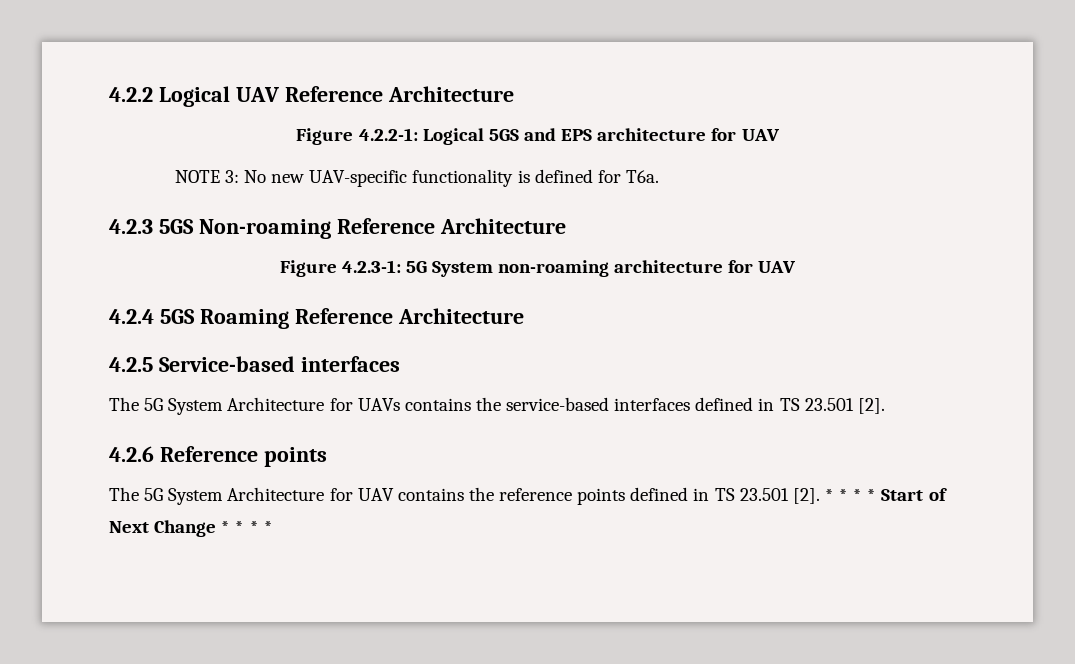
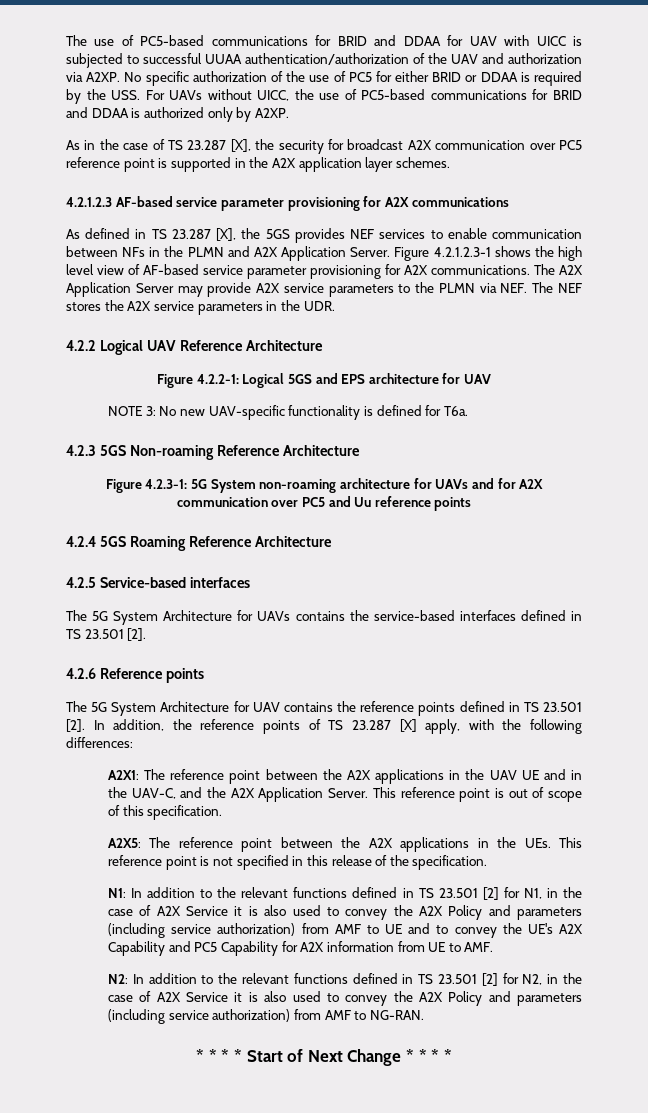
(109, 94) none -> [66,35,582,46] [66,53,582,68] [66,71,582,86] [66,89,583,104] [66,107,289,122] [66,139,582,154] [66,157,450,172] [66,196,509,211] [66,228,582,243] [66,246,582,261] [66,264,583,279] [66,282,582,297] [66,300,335,315] The use of PC5-based communications for BRID and DDAA for UAV with UICC is subjected to successful UUAA authentication/authorization of the UAV and authorization via A2XP. No specific authorization of the use of PC5 for either BRID or DDAA is required by the USS. For UAVs without UICC, the use of PC5-based communications for BRID and DDAA is authorized only by A2XP. // As in the case of TS 23.287 [X], the security for broadcast A2X communication over PC5 reference point is supported in the A2X application layer schemes. // 4.2.1.2.3 AF-based service parameter provisioning for A2X communications // As defined in TS 23.287 [X], the 5GS provides NEF services to enable communication between NFs in the PLMN and A2X Application Server. Figure 4.2.1.2.3-1 shows the high level view of AF-based service parameter provisioning for A2X communications. The A2X Application Server may provide A2X service parameters to the PLMN via NEF. The NEF stores the A2X service parameters in the UDR. //
[758,261,797,273] UAV -> [435,478,544,489] [176,496,472,511] UAVs and for A2X communication over PC5 and Uu reference points
(820, 496) none -> [93,719,583,734] [66,737,133,748] [108,769,582,784] [108,787,583,802] [108,805,223,820] [108,837,582,852] [108,855,488,870] [108,887,583,900] [108,905,583,920] [108,923,583,938] [108,941,494,956] [108,973,583,986] [108,991,583,1006] [108,1009,424,1024] In addition, the reference points of TS 23.287 [X] apply, with the following differences: // A2X1: The reference point between the A2X applications in the UAV UE and in the UAV-C, and the A2X Application Server. This reference point is out of scope of this specification. // A2X5: The reference point between the A2X applications in the UEs. This reference point is not specified in this release of the specification. // N1: In addition to the relevant functions defined in TS 23.501 [2] for N1, in the case of A2X Service it is also used to convey the A2X Policy and parameters (including service authorization) from AMF to UE and to convey the UE's A2X Capability and PC5 Capability for A2X information from UE to AMF. // N2: In addition to the relevant functions defined in TS 23.501 [2] for N2, in the case of A2X Service it is also used to convey the A2X Policy and parameters (including service authorization) from AMF to NG-RAN. //

